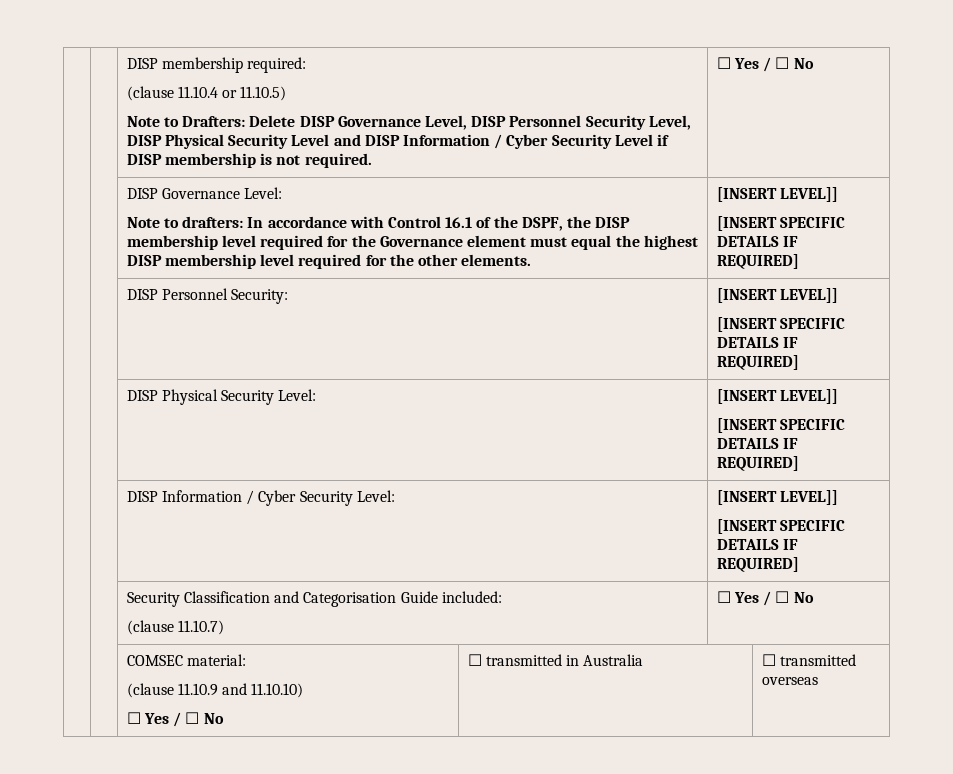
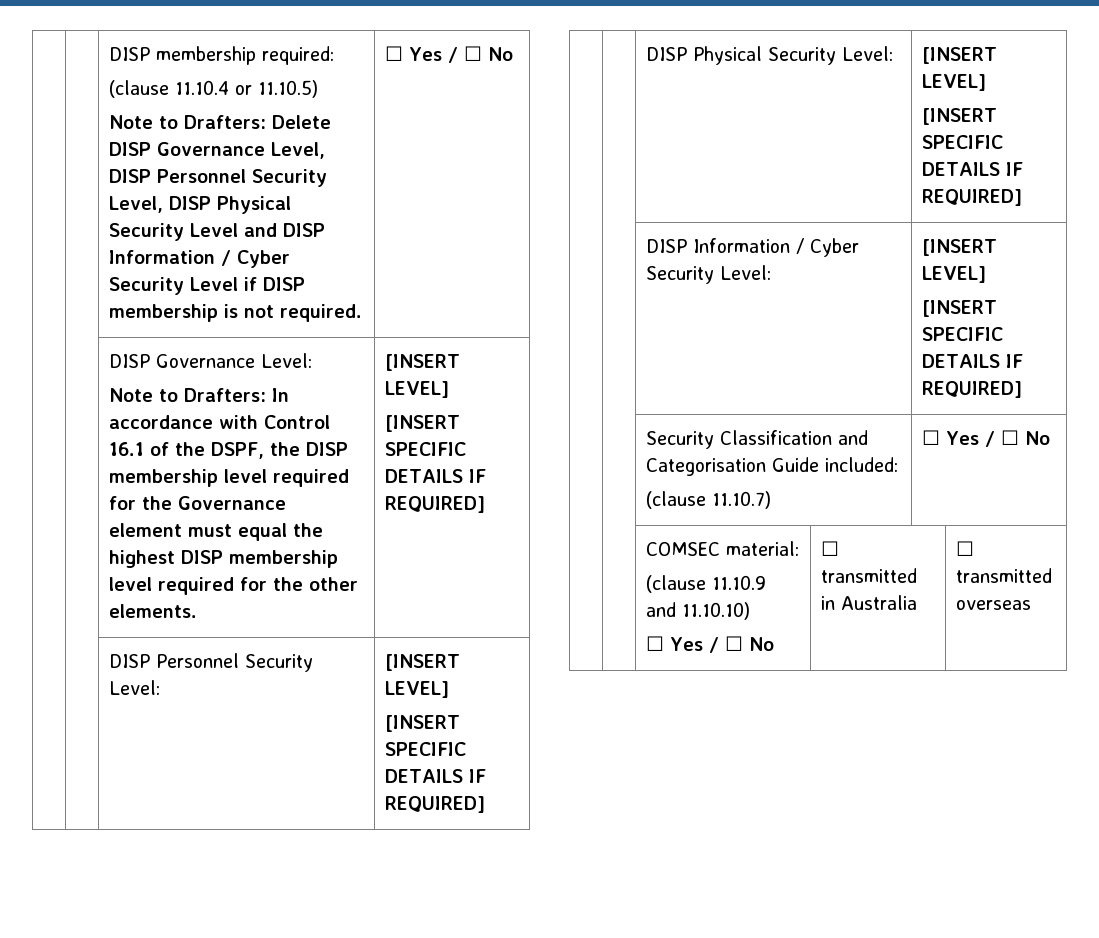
[182,216,244,228] drafters: -> [184,388,267,402] Drafters:
[780,187,839,202] LEVEL]] -> [385,381,450,398] LEVEL]
[231,289,289,304] [716,288,839,303] Security: | [INSERT LEVEL]] -> [245,654,314,672] [109,680,161,695] [385,654,461,671] [385,681,450,698] Security Level: | [INSERT LEVEL]
[780,389,839,404] LEVEL]] -> [922,74,987,91] LEVEL]
[780,490,839,505] LEVEL]] -> [922,266,987,283] LEVEL]

